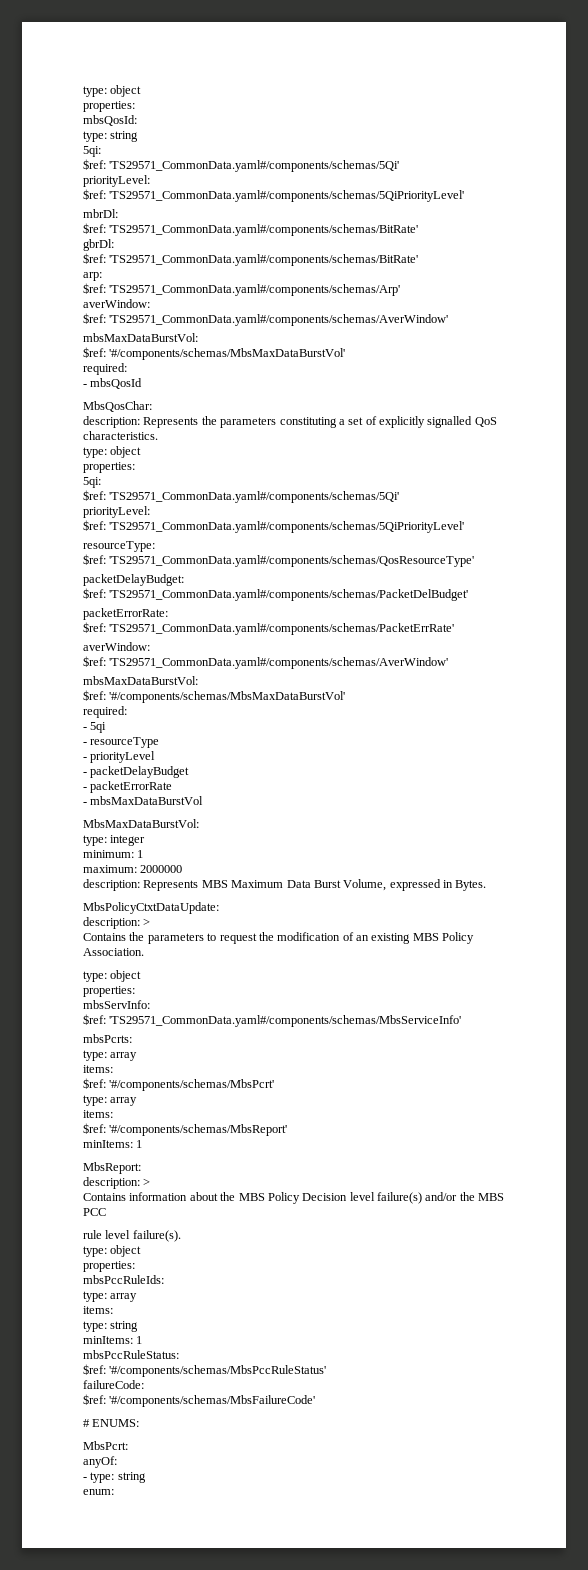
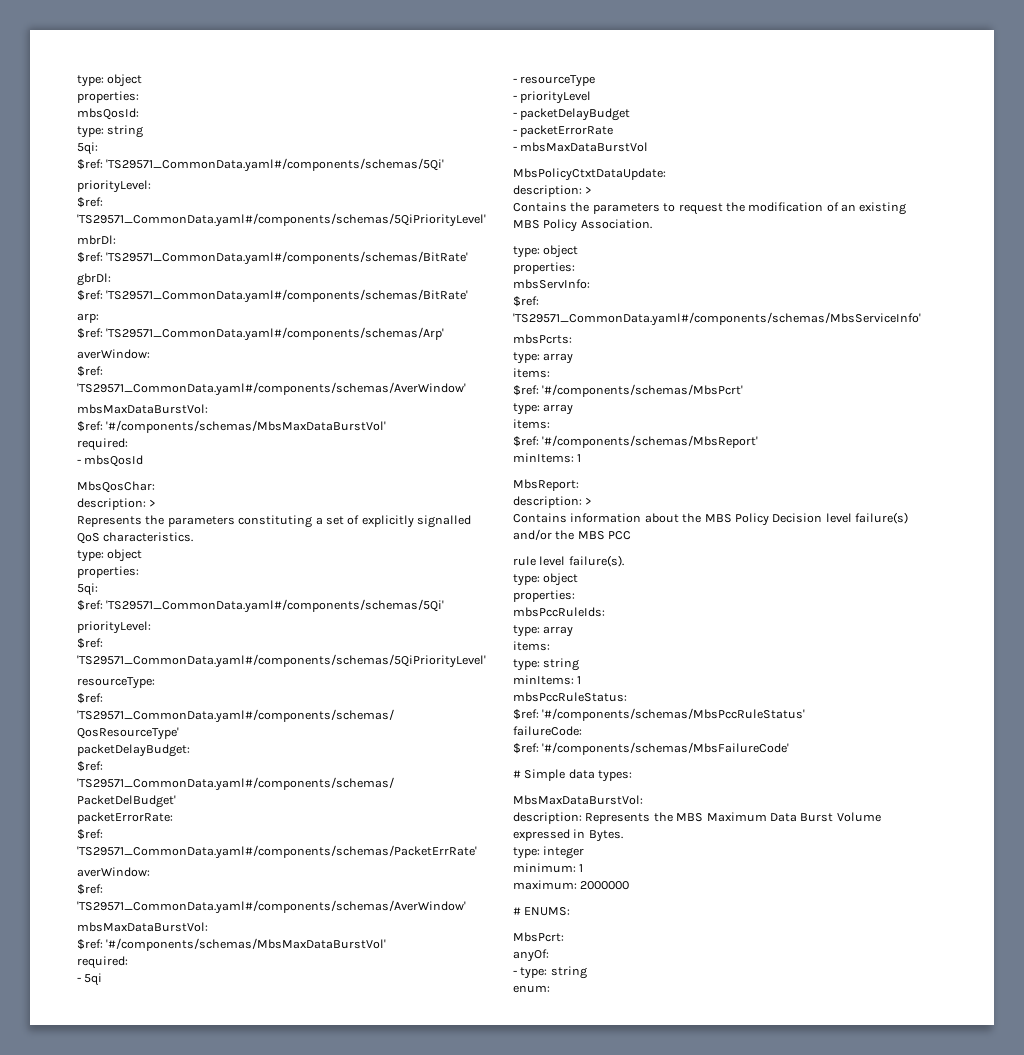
(140, 422) none -> [149,499,157,507] > //
[83,819,199,828] [83,835,146,846] [83,850,144,858] [83,865,183,873] [83,879,487,891] // MbsMaxDataBurstVol: // type: integer // minimum: 1 // maximum: 2000000 // description: Represents MBS Maximum Data Burst Volume, expressed in Bytes. -> (649, 147) none
(316, 1401) none -> [513,769,633,782] [513,795,643,805] [513,812,881,824] [513,829,623,842] [513,846,585,859] [513,863,584,873] [513,880,630,890] // # Simple data types: // MbsMaxDataBurstVol: // description: Represents the MBS Maximum Data Burst Volume expressed in Bytes. // type: integer // minimum: 1 // maximum: 2000000

